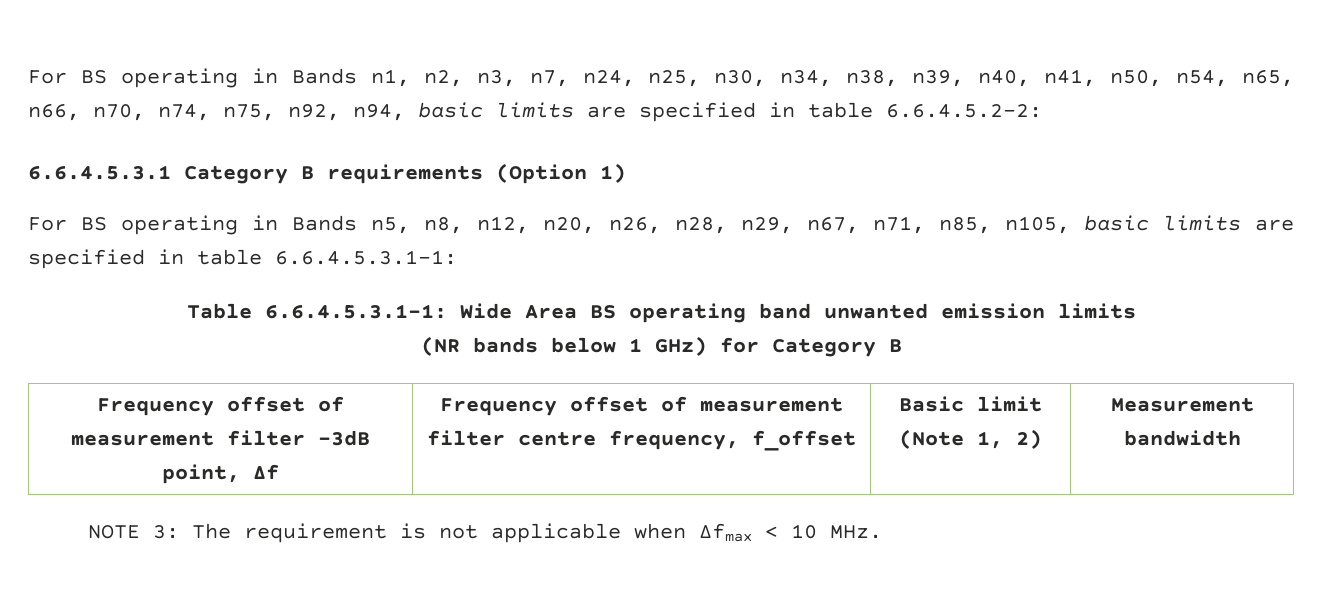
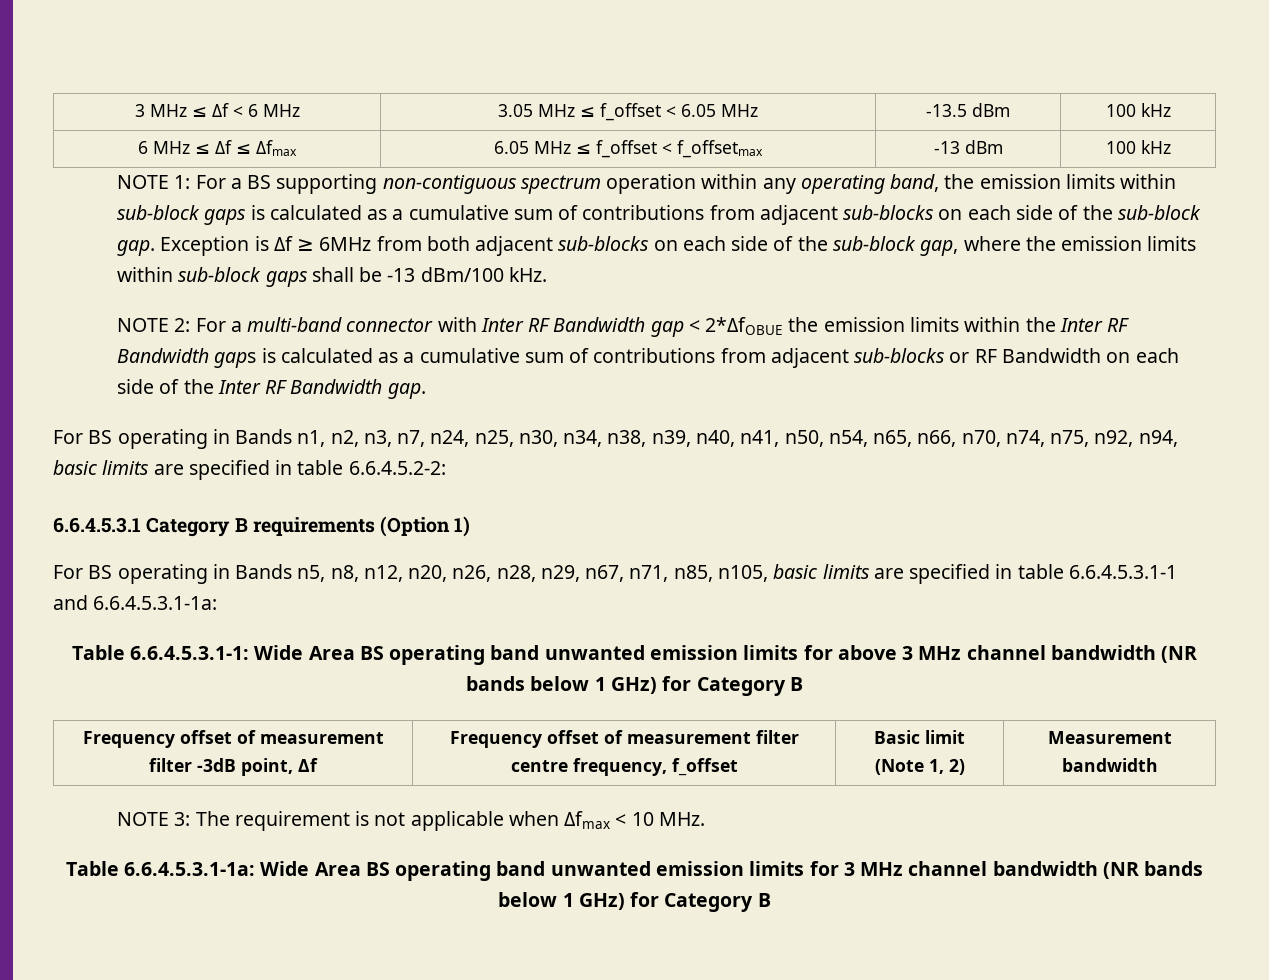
(28, 77) none -> [134,103,300,117] [498,103,758,121] [926,103,1010,117] [1105,103,1171,117] [138,140,297,156] [494,140,763,158] [933,140,1003,154] [1105,140,1171,154] [117,174,1177,194] [117,205,1201,225] [117,236,1197,256] [117,267,547,287] [117,317,1130,337] [117,348,1179,368] [117,379,426,399] 3 MHz ≤ Δf < 6 MHz | 3.05 MHz ≤ f_offset < 6.05 MHz | -13.5 dBm | 100 kHz // 6 MHz ≤ Δf ≤ Δfmax | 6.05 MHz ≤ f_offset < f_offsetmax | -13 dBm | 100 kHz // NOTE 1: For a BS supporting non-contiguous spectrum operation within any operating band, the emission limits within sub-block gaps is calculated as a cumulative sum of contributions from adjacent sub-blocks on each side of the sub-block gap. Exception is Δf ≥ 6MHz from both adjacent sub-blocks on each side of the sub-block gap, where the emission limits within sub-block gaps shall be -13 dBm/100 kHz. // NOTE 2: For a multi-band connector with Inter RF Bandwidth gap < 2*ΔfOBUE the emission limits within the Inter RF Bandwidth gaps is calculated as a cumulative sum of contributions from adjacent sub-blocks or RF Bandwidth on each side of the Inter RF Bandwidth gap. //
[275,250,457,265] 6.6.4.5.3.1-1: -> [1068,565,1177,579] [53,595,218,610] 6.6.4.5.3.1-1 and 6.6.4.5.3.1-1a:
(1136, 311) // -> [803,645,1156,660] for above 3 MHz channel bandwidth
(883, 532) none -> [65,861,1204,881] [498,892,771,912] // Table 6.6.4.5.3.1-1a: Wide Area BS operating band unwanted emission limits for 3 MHz channel bandwidth (NR bands below 1 GHz) for Category B

